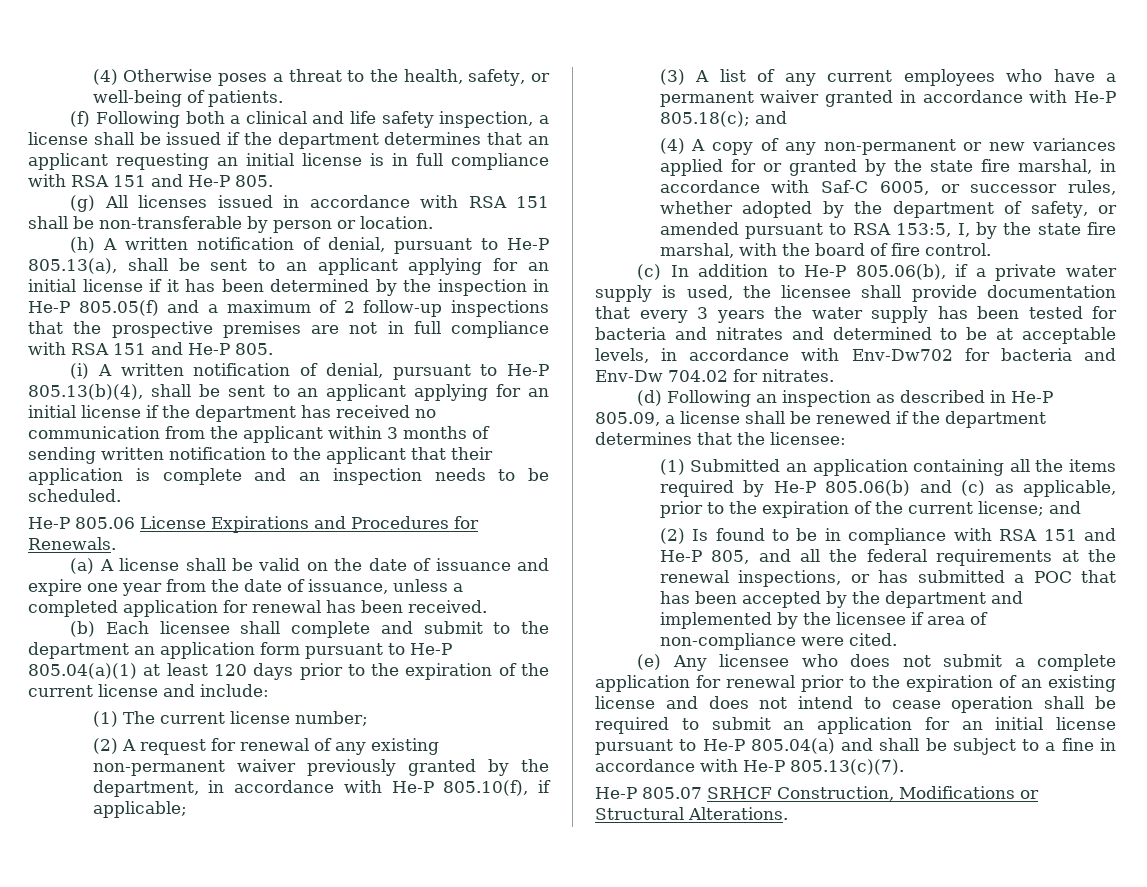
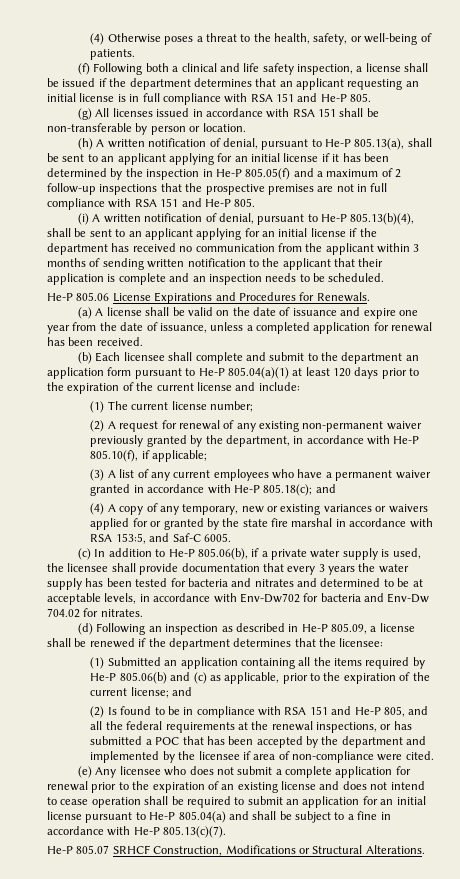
[823,138,1116,155] non-permanent or new variances -> [182,504,428,515] temporary, new or existing variances or waivers
[1017,159,1116,174] [659,180,1116,195] [659,201,1117,218] [659,222,1116,239] [659,243,991,258] marshal, in accordance with Saf-C 6005, or successor rules, whether adopted by the department of safety, or amended pursuant to RSA 153:5, I, by the state fire marshal, with the board of fire control. -> [291,518,433,528] [90,533,231,544] marshal in accordance with RSA 153:5, and Saf-C 6005.

